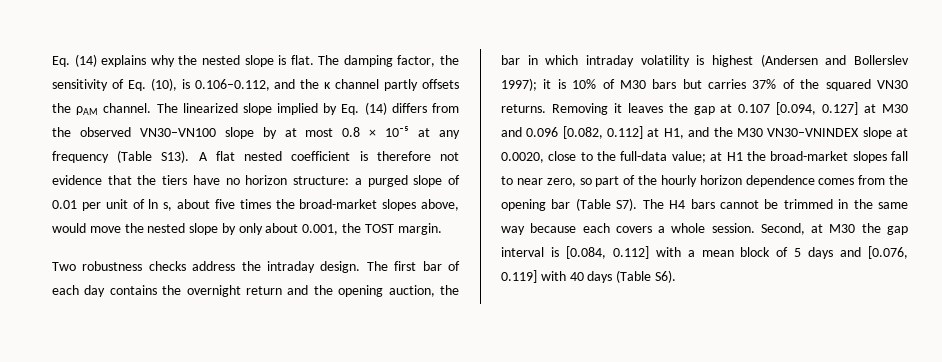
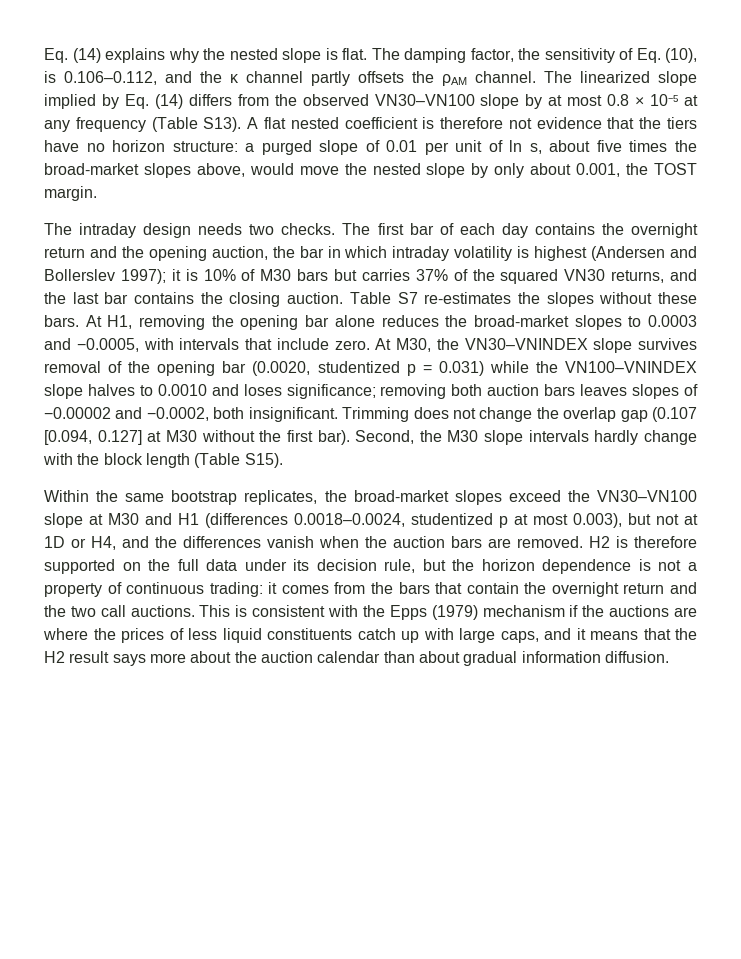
[52,261,361,273] Two robustness checks address the intraday design. -> [44,223,336,238] The intraday design needs two checks.
[501,102,908,115] [501,126,908,139] [501,151,908,163] [501,175,908,187] [501,198,908,211] [501,223,908,235] [501,246,908,259] [501,270,676,283] returns. Removing it leaves the gap at 0.107 [0.094, 0.127] at M30 and 0.096 [0.082, 0.112] at H1, and the M30 VN30–VNINDEX slope at 0.0020, close to the full-data value; at H1 the broad-market slopes fall to near zero, so part of the hourly horizon dependence comes from the opening bar (Table S7). The H4 bars cannot be trimmed in the same way because each covers a whole session. Second, at M30 the gap interval is [0.084, 0.112] with a mean block of 5 days and [0.076, 0.119] with 40 days (Table S6). -> [611,269,697,283] [44,292,697,307] [44,315,698,330] [44,338,697,353] [44,361,697,376] [44,384,698,399] [44,407,697,422] [44,430,697,445] [43,453,283,468] [44,490,698,505] [44,513,698,528] [44,536,697,550] [44,559,697,574] [44,582,697,597] [44,605,698,620] [43,628,697,643] [44,651,669,666] returns, and the last bar contains the closing auction. Table S7 re-estimates the slopes without these bars. At H1, removing the opening bar alone reduces the broad-market slopes to 0.0003 and −0.0005, with intervals that include zero. At M30, the VN30–VNINDEX slope survives removal of the opening bar (0.0020, studentized p = 0.031) while the VN100–VNINDEX slope halves to 0.0010 and loses significance; removing both auction bars leaves slopes of −0.00002 and −0.0002, both insignificant. Trimming does not change the overlap gap (0.107 [0.094, 0.127] at M30 without the first bar). Second, the M30 slope intervals hardly change with the block length (Table S15). // Within the same bootstrap replicates, the broad-market slopes exceed the VN30–VN100 slope at M30 and H1 (differences 0.0018–0.0024, studentized p at most 0.003), but not at 1D or H4, and the differences vanish when the auction bars are removed. H2 is therefore supported on the full data under its decision rule, but the horizon dependence is not a property of continuous trading: it comes from the bars that contain the overnight return and the two call auctions. This is consistent with the Epps (1979) mechanism if the auctions are where the prices of less liquid constituents catch up with large caps, and it means that the H2 result says more about the auction calendar than about gradual information diffusion.

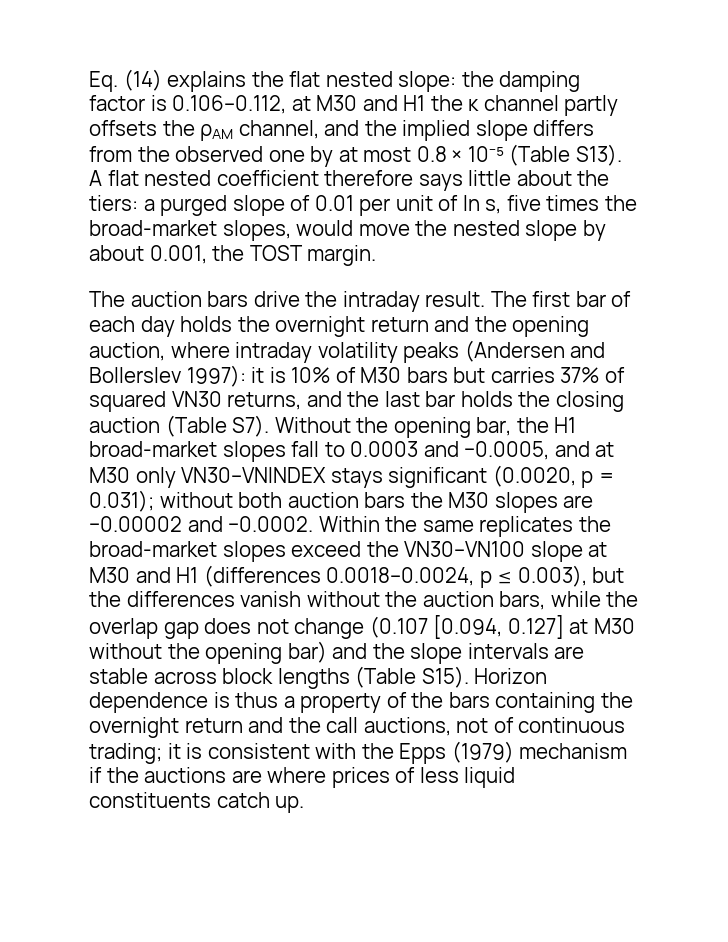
[168,48,697,63] [44,71,192,85] why the nested slope is flat. The damping factor, the sensitivity of Eq. (10), is 0.106–0.112, and -> [251,71,581,92] [89,95,426,114] the flat nested slope: the damping factor is 0.106–0.112, at M30 and H1
[475,71,697,86] [44,94,183,109] channel. The linearized slope implied by Eq. (14) -> [238,120,528,141] channel, and the implied slope
[374,94,520,109] VN30–VN100 slope -> [268,150,305,162] one
[684,95,698,106] [44,117,146,132] at any frequency -> (504, 154) none
[422,117,698,129] [44,140,238,152] is therefore not evidence that the tiers have no horizon structure: -> [324,170,610,191] [89,195,138,211] therefore says little about the tiers:
[549,140,591,152] about -> (502, 206) none
[143,163,245,178] slopes above, -> [222,220,291,241] slopes,
[494,163,525,178] only -> (606, 230) none
[79,223,336,238] intraday design needs two checks. -> [130,291,486,312] auction bars drive the intraday result.
[534,223,595,235] contains -> [180,316,233,332] holds
[272,246,588,261] the bar in which intraday volatility is highest -> [170,342,460,363] where intraday volatility peaks
[120,269,166,284] 1997); -> [186,365,246,387] 1997):
[472,269,495,281] the -> (625, 375) none
[134,292,195,304] contains -> [460,391,513,407] holds
[287,292,697,307] [44,315,622,330] auction. Table S7 re-estimates the slopes without these bars. At H1, removing the opening bar alone reduces the broad-market slopes -> [89,415,577,438] [89,441,320,462] auction (Table S7). Without the opening bar, the H1 broad-market slopes fall
[143,338,697,353] [44,361,697,376] [44,384,698,399] [44,407,697,422] [44,430,697,445] [43,453,283,468] with intervals that include zero. At M30, the VN30–VNINDEX slope survives removal of the opening bar (0.0020, studentized p = 0.031) while the VN100–VNINDEX slope halves to 0.0010 and loses significance; removing both auction bars leaves slopes of −0.00002 and −0.0002, both insignificant. Trimming does not change the overlap gap (0.107 [0.094, 0.127] at M30 without the first bar). Second, the M30 slope intervals hardly change with the block length (Table S15). // -> [554,441,615,457] [89,465,614,488] [89,490,594,513] [89,516,314,532] and at M30 only VN30–VNINDEX stays significant (0.0020, p = 0.031); without both auction bars the M30 slopes are −0.00002 and −0.0002.
[171,490,318,505] bootstrap replicates, -> [479,516,574,537] replicates
[411,513,698,528] [44,536,149,550] studentized p at most 0.003), but not at 1D or H4, and -> [479,565,625,588] p ≤ 0.003), but
[319,536,697,548] [44,559,535,574] when the auction bars are removed. H2 is therefore supported on the full data under its decision rule, but the horizon -> [306,591,639,610] [89,615,635,639] [89,641,585,664] [89,666,548,689] without the auction bars, while the overlap gap does not change (0.107 [0.094, 0.127] at M30 without the opening bar) and the slope intervals are stable across block lengths (Table S15). Horizon
[658,560,682,571] not -> [235,692,279,708] thus
[126,582,697,597] [44,605,231,617] continuous trading: it comes from the bars that contain the overnight return and the two call auctions. This -> [411,692,633,713] [89,717,626,738] [89,743,181,764] the bars containing the overnight return and the call auctions, not of continuous trading; it
[93,628,116,640] the -> (327, 775) none
[401,628,697,643] [44,651,669,666] up with large caps, and it means that the H2 result says more about the auction calendar than about gradual information diffusion. -> [275,796,305,813] up.

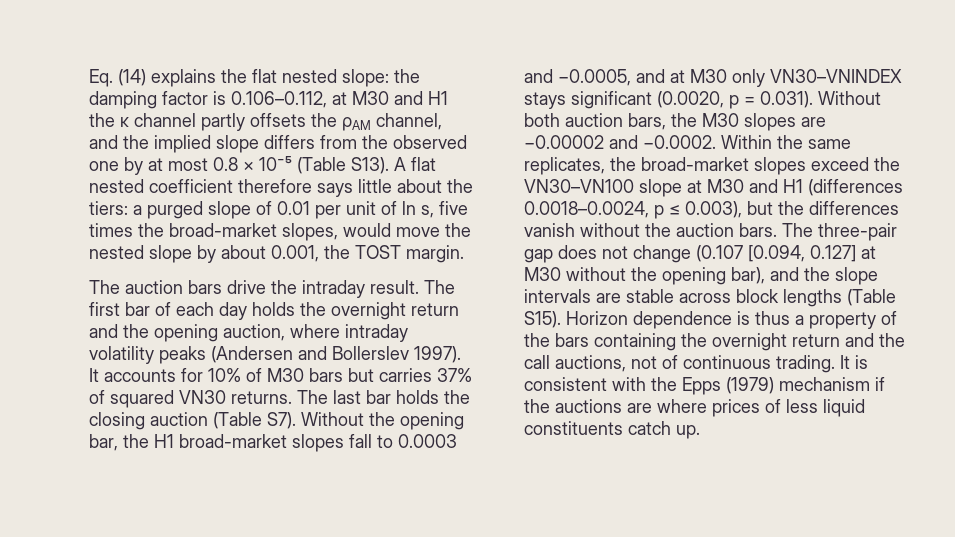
[186,365,286,387] 1997): it is -> [414,346,461,363] [89,368,203,382] 1997). It accounts for
[227,391,380,410] returns, and the -> [231,390,328,404] returns. The
[89,490,233,512] 0.031); without -> [760,91,881,108] 0.031). Without
[364,492,406,508] bars -> [628,113,666,130] bars,
[479,516,574,537] replicates -> [524,157,605,175] replicates,
[499,591,639,610] [89,618,158,639] bars, while the overlap -> [739,223,897,241] bars. The three-pair
[287,641,327,663] bar) -> [731,267,765,284] bar),
[89,743,181,764] trading; it -> [776,355,850,373] trading. It

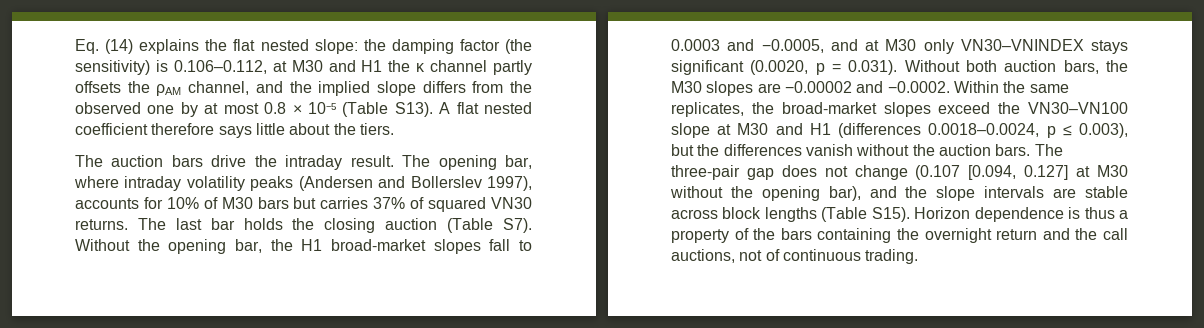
(208, 98) none -> [505,39,533,54] [75,60,150,75] (the sensitivity)
[89,201,468,219] [89,223,471,241] [89,245,464,263] tiers: a purged slope of 0.01 per unit of ln s, five times the broad-market slopes, would move the nested slope by about 0.001, the TOST margin. -> [359,123,394,135] tiers.
[89,302,459,320] [89,324,285,342] first bar of each day holds the overnight return and the opening auction, -> [438,155,533,170] opening bar,
[414,346,461,363] [89,368,99,382] 1997). It -> [487,176,532,191] 1997),
[840,355,868,369] [524,377,885,395] [524,399,865,417] [524,421,700,439] It is consistent with the Epps (1979) mechanism if the auctions are where prices of less liquid constituents catch up. -> (919, 256) none

